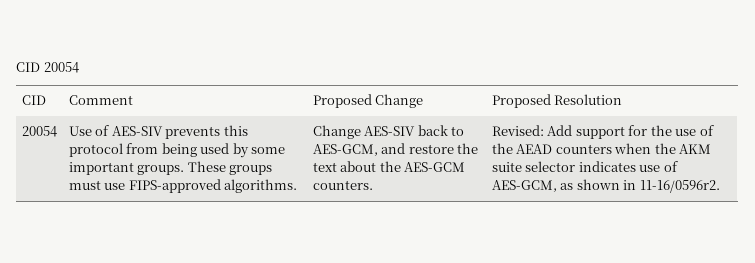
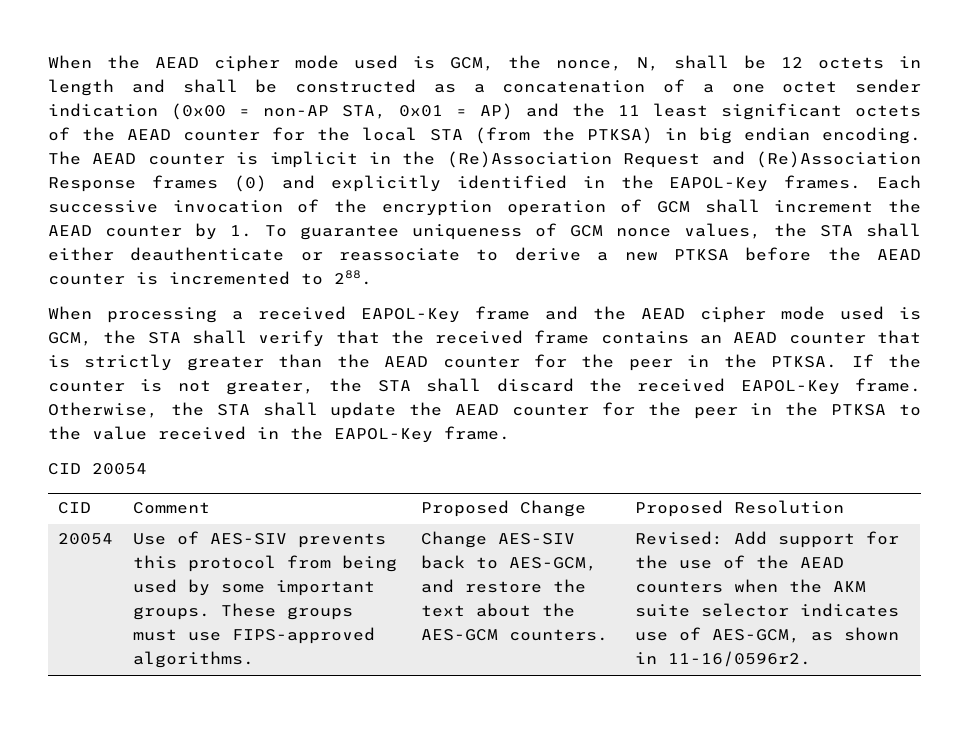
(16, 67) none -> [48,55,921,72] [48,79,921,96] [48,103,921,120] [48,127,921,144] [48,151,921,168] [48,175,921,192] [48,199,922,216] [48,223,921,240] [48,247,922,261] [48,270,372,285] [48,306,921,323] [48,330,921,347] [48,354,922,371] [48,378,922,395] [48,402,922,419] [48,426,510,443] When the AEAD cipher mode used is GCM, the nonce, N, shall be 12 octets in length and shall be constructed as a concatenation of a one octet sender indication (0x00 = non-AP STA, 0x01 = AP) and the 11 least significant octets of the AEAD counter for the local STA (from the PTKSA) in big endian encoding. The AEAD counter is implicit in the (Re)Association Request and (Re)Association Response frames (0) and explicitly identified in the EAPOL-Key frames. Each successive invocation of the encryption operation of GCM shall increment the AEAD counter by 1. To guarantee uniqueness of GCM nonce values, the STA shall either deauthenticate or reassociate to derive a new PTKSA before the AEAD counter is incremented to 288. // When processing a received EAPOL-Key frame and the AEAD cipher mode used is GCM, the STA shall verify that the received frame contains an AEAD counter that is strictly greater than the AEAD counter for the peer in the PTKSA. If the counter is not greater, the STA shall discard the received EAPOL-Key frame. Otherwise, the STA shall update the AEAD counter for the peer in the PTKSA to the value received in the EAPOL-Key frame. //

